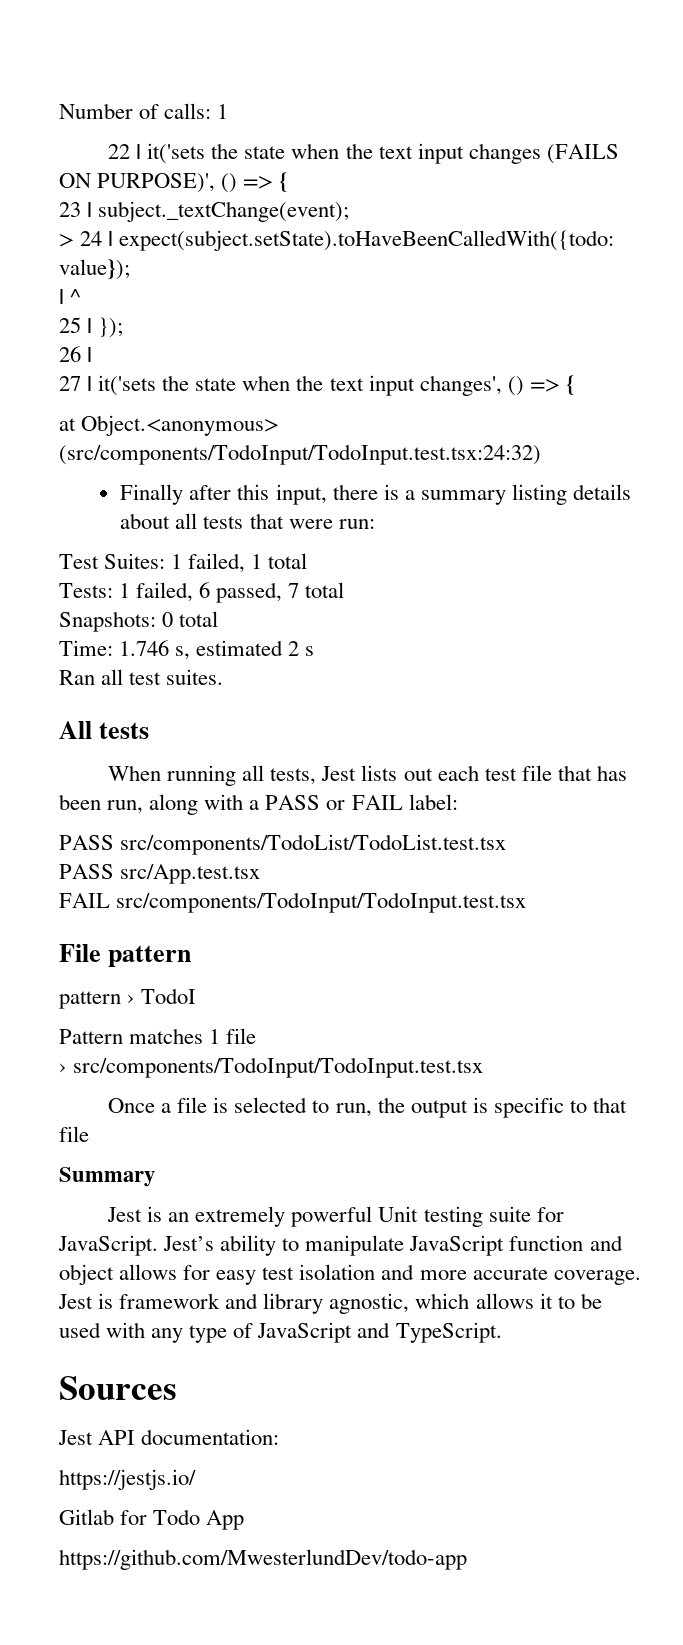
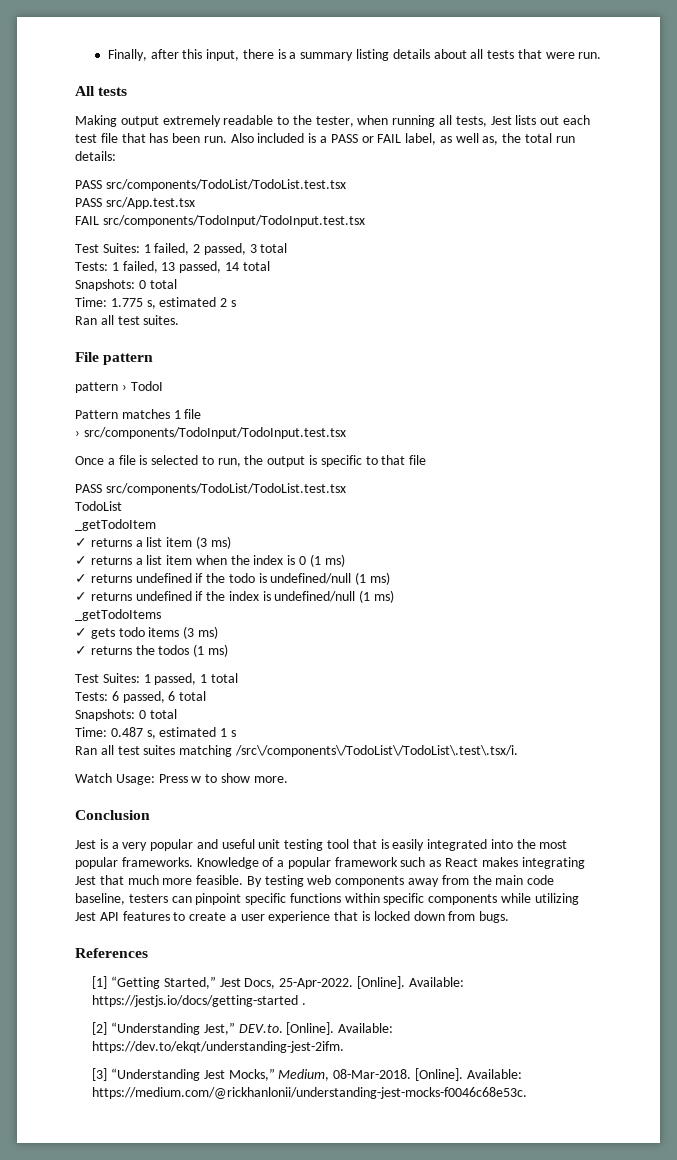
[59,103,229,119] [108,143,619,164] [59,172,289,193] [59,201,350,222] [59,230,615,251] [59,259,130,280] [59,289,82,304] [59,317,124,338] [59,346,93,362] [59,375,575,396] [59,415,280,436] [59,444,541,465] [120,484,184,505] Number of calls: 1 // 22 | it('sets the state when the text input changes (FAILS ON PURPOSE)', () => { // 23 | subject._textChange(event); // > 24 | expect(subject.setState).toHaveBeenCalledWith({todo: value}); // | ^ // 25 | }); // 26 | // 27 | it('sets the state when the text input changes', () => { // at Object.<anonymous> (src/components/TodoInput/TodoInput.test.tsx:24:32) // Finally -> [107,49,147,61] Finally,
[338,519,375,529] [59,553,308,573] [59,582,345,603] [59,611,219,632] [59,640,315,660] [59,669,224,685] [59,721,150,739] [108,765,162,781] run: // Test Suites: 1 failed, 1 total // Tests: 1 failed, 6 passed, 7 total // Snapshots: 0 total // Time: 1.746 s, estimated 2 s // Ran all test suites. // All tests // When -> [578,52,602,59] [75,86,128,96] [75,115,389,127] run. // All tests // Making output extremely readable to the tester, when
[107,794,458,815] run, along with a PASS or FAIL label: -> [203,133,575,145] [75,151,116,161] run. Also included is a PASS or FAIL label, as well as, the total run details:
(527, 902) none -> [75,243,288,255] [75,261,270,273] [75,279,177,291] [75,297,236,309] [75,315,180,325] // Test Suites: 1 failed, 2 passed, 3 total // Tests: 1 failed, 13 passed, 14 total // Snapshots: 0 total // Time: 1.775 s, estimated 2 s // Ran all test suites.
[59,1167,155,1187] [107,1206,564,1227] [58,1235,623,1256] [59,1264,641,1285] [58,1293,602,1314] [59,1322,502,1343] [59,1376,177,1400] [58,1429,280,1445] [59,1469,196,1490] [59,1509,245,1530] [59,1549,467,1570] Summary // Jest is an extremely powerful Unit testing suite for JavaScript. Jest’s ability to manipulate JavaScript function and object allows for easy test isolation and more accurate coverage. Jest is framework and library agnostic, which allows it to be used with any type of JavaScript and TypeScript. // Sources // Jest API documentation: // https://jestjs.io/ // Gitlab for Todo App // https://github.com/MwesterlundDev/todo-app -> [75,483,346,495] [75,501,122,511] [75,519,156,531] [75,536,231,549] [75,554,345,567] [75,572,391,585] [75,590,395,603] [75,609,161,621] [75,626,218,639] [75,644,228,657] [75,673,238,685] [75,691,207,703] [75,709,177,721] [75,727,236,739] [75,745,518,757] [75,773,288,785] [75,810,150,820] [75,839,568,851] [75,857,585,869] [75,875,555,887] [75,893,579,905] [75,911,510,923] [75,948,148,958] [92,976,464,989] [92,995,307,1007] [92,1022,394,1035] [92,1041,345,1053] [92,1068,522,1081] [92,1087,528,1099] PASS src/components/TodoList/TodoList.test.tsx // TodoList // _getTodoItem // ✓ returns a list item (3 ms) // ✓ returns a list item when the index is 0 (1 ms) // ✓ returns undefined if the todo is undefined/null (1 ms) // ✓ returns undefined if the index is undefined/null (1 ms) // _getTodoItems // ✓ gets todo items (3 ms) // ✓ returns the todos (1 ms) // Test Suites: 1 passed, 1 total // Tests: 6 passed, 6 total // Snapshots: 0 total // Time: 0.487 s, estimated 1 s // Ran all test suites matching /src\/components\/TodoList\/TodoList\.test\.tsx/i. // Watch Usage: Press w to show more. // Conclusion // Jest is a very popular and useful unit testing tool that is easily integrated into the most popular frameworks. Knowledge of a popular framework such as React makes integrating Jest that much more feasible. By testing web components away from the main code baseline, testers can pinpoint specific functions within specific components while utilizing Jest API features to create a user experience that is locked down from bugs. // References // [1] “Getting Started,” Jest Docs, 25-Apr-2022. [Online]. Available: https://jestjs.io/docs/getting-started . // [2] “Understanding Jest,” DEV.to. [Online]. Available: https://dev.to/ekqt/understanding-jest-2ifm. // [3] “Understanding Jest Mocks,” Medium, 08-Mar-2018. [Online]. Available: https://medium.com/@rickhanlonii/understanding-jest-mocks-f0046c68e53c.

